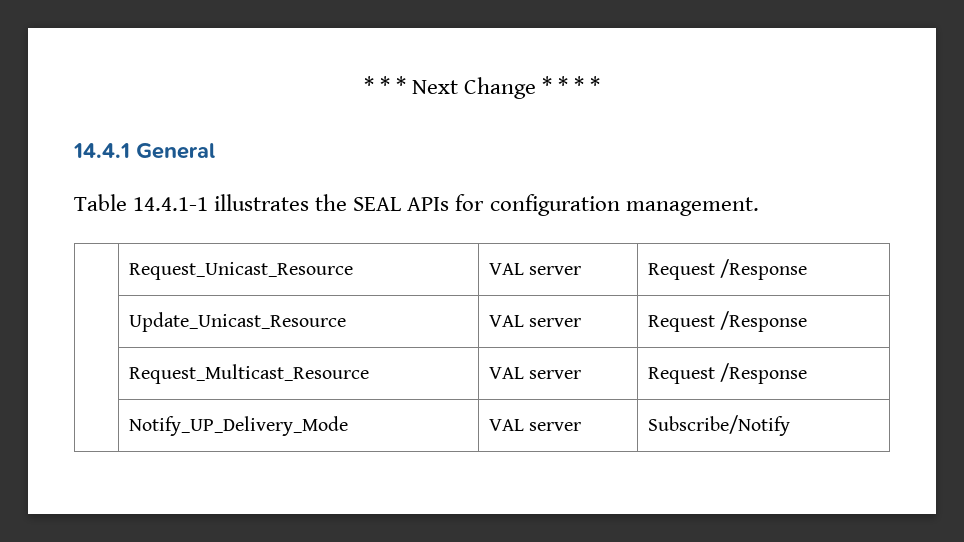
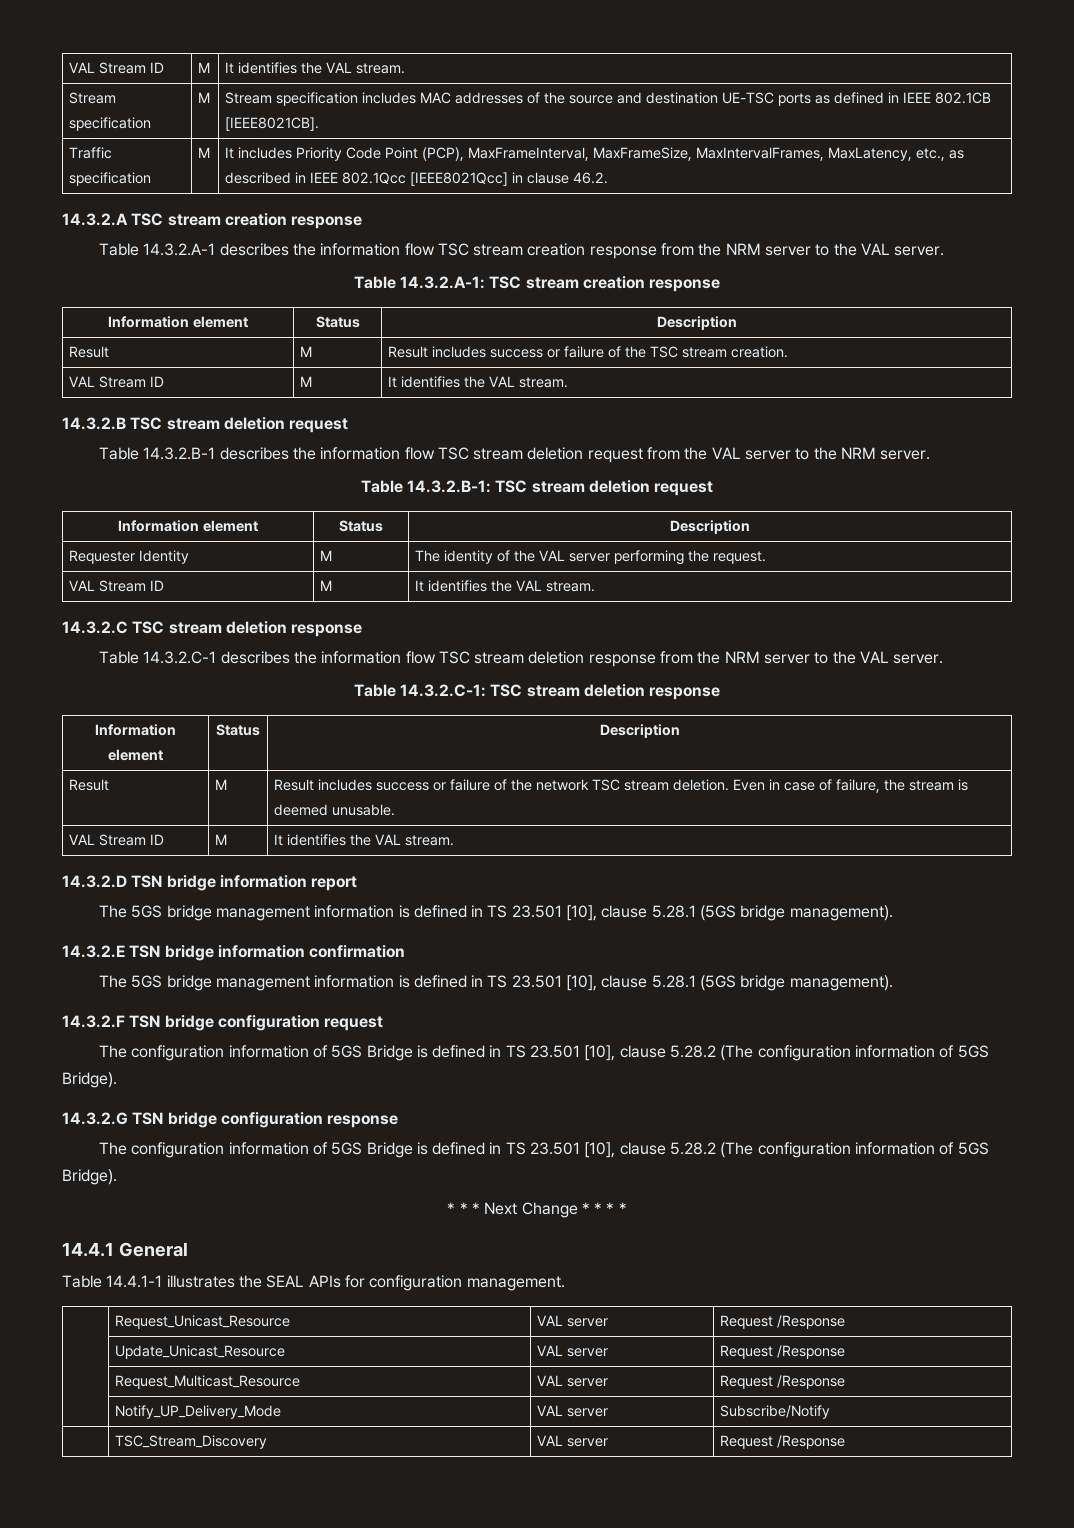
(363, 85) none -> [69,62,165,74] [198,62,211,73] [225,62,406,74] [69,92,117,104] [69,117,152,131] [198,92,211,103] [225,92,992,106] [225,117,320,131] [69,147,113,159] [69,172,152,186] [198,147,211,158] [225,147,965,161] [225,172,609,186] [62,213,363,229] [98,243,945,259] [353,276,721,292] [108,316,248,328] [315,316,360,328] [656,316,737,330] [69,346,110,358] [300,346,313,357] [388,346,789,358] [69,376,165,388] [300,376,313,387] [388,376,569,388] [62,417,349,433] [98,447,931,463] [360,480,714,496] [118,520,258,532] [339,520,383,532] [670,520,750,534] [69,550,190,564] [320,550,333,561] [415,550,767,565] [69,580,165,592] [320,580,333,591] [415,580,596,592] [62,621,363,637] [98,651,944,667] [353,684,721,700] [95,724,176,736] [108,749,163,761] [216,724,260,736] [599,724,680,738] [69,779,110,791] [215,779,228,790] [274,779,969,793] [274,804,396,816] [69,834,165,846] [215,834,228,845] [274,834,455,846] [62,875,358,891] [98,905,893,921] [62,945,406,961] [98,975,893,991] [62,1015,384,1031] [98,1045,989,1061] [62,1072,117,1088] [62,1112,399,1128] [98,1142,989,1158] [62,1169,117,1185] VAL Stream ID | M | It identifies the VAL stream. // Stream specification | M | Stream specification includes MAC addresses of the source and destination UE-TSC ports as defined in IEEE 802.1CB [IEEE8021CB]. // Traffic specification | M | It includes Priority Code Point (PCP), MaxFrameInterval, MaxFrameSize, MaxIntervalFrames, MaxLatency, etc., as described in IEEE 802.1Qcc [IEEE8021Qcc] in clause 46.2. // 14.3.2.A TSC stream creation response // Table 14.3.2.A-1 describes the information flow TSC stream creation response from the NRM server to the VAL server. // Table 14.3.2.A-1: TSC stream creation response // Information element | Status | Description // Result | M | Result includes success or failure of the TSC stream creation. // VAL Stream ID | M | It identifies the VAL stream. // 14.3.2.B TSC stream deletion request // Table 14.3.2.B-1 describes the information flow TSC stream deletion request from the VAL server to the NRM server. // Table 14.3.2.B-1: TSC stream deletion request // Information element | Status | Description // Requester Identity | M | The identity of the VAL server performing the request. // VAL Stream ID | M | It identifies the VAL stream. // 14.3.2.C TSC stream deletion response // Table 14.3.2.C-1 describes the information flow TSC stream deletion response from the NRM server to the VAL server. // Table 14.3.2.C-1: TSC stream deletion response // Information element | Status | Description // Result | M | Result includes success or failure of the network TSC stream deletion. Even in case of failure, the stream is deemed unusable. // VAL Stream ID | M | It identifies the VAL stream. // 14.3.2.D TSN bridge information report // The 5GS bridge management information is defined in TS 23.501 [10], clause 5.28.1 (5GS bridge management). // 14.3.2.E TSN bridge information confirmation // The 5GS bridge management information is defined in TS 23.501 [10], clause 5.28.1 (5GS bridge management). // 14.3.2.F TSN bridge configuration request // The configuration information of 5GS Bridge is defined in TS 23.501 [10], clause 5.28.2 (The configuration information of 5GS Bridge). // 14.3.2.G TSN bridge configuration response // The configuration information of 5GS Bridge is defined in TS 23.501 [10], clause 5.28.2 (The configuration information of 5GS Bridge). //
(790, 425) none -> [115,1435,268,1449] [537,1435,609,1447] [720,1435,846,1449] // | TSC_Stream_Discovery | VAL server | Request /Response

